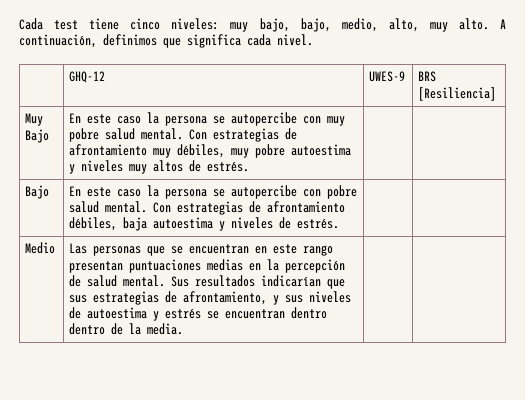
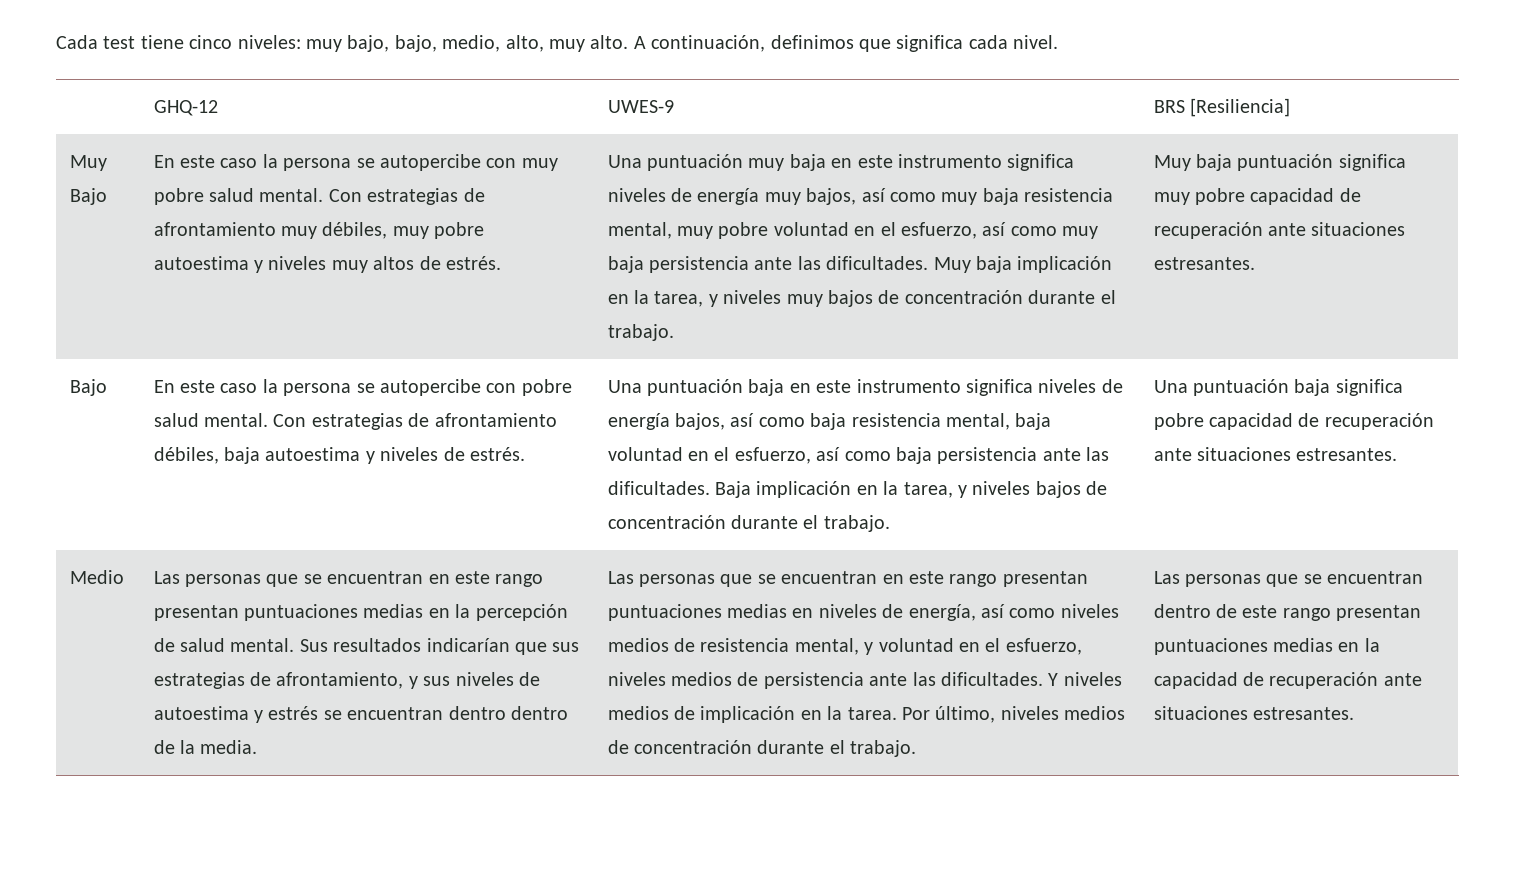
(249, 167) | -> [607,154,1075,171] [607,188,1114,205] [607,222,1099,239] [607,256,1113,273] [607,290,1116,307] [607,324,674,341] [1153,154,1406,171] [1153,188,1361,205] [1153,222,1406,239] [1153,257,1255,270] Una puntuación muy baja en este instrumento significa niveles de energía muy bajos, así como muy baja resistencia mental, muy pobre voluntad en el esfuerzo, así como muy baja persistencia ante las dificultades. Muy baja implicación en la tarea, y niveles muy bajos de concentración durante el trabajo. | Muy baja puntuación significa muy pobre capacidad de recuperación ante situaciones estresantes.
(339, 224) | -> [607,379,1123,396] [607,413,1052,430] [607,447,1110,464] [607,481,1108,498] [607,515,890,532] [1153,379,1403,396] [1153,413,1434,430] [1153,447,1398,461] Una puntuación baja en este instrumento significa niveles de energía bajos, así como baja resistencia mental, baja voluntad en el esfuerzo, así como baja persistencia ante las dificultades. Baja implicación en la tarea, y niveles bajos de concentración durante el trabajo. | Una puntuación baja significa pobre capacidad de recuperación ante situaciones estresantes.
(183, 329) | -> [607,571,1088,587] [607,604,1119,621] [607,638,1082,655] [607,672,1122,689] [607,706,1126,723] [607,740,917,757] [1153,571,1424,587] [1153,604,1422,621] [1153,638,1380,655] [1153,672,1422,689] [1153,706,1354,720] Las personas que se encuentran en este rango presentan puntuaciones medias en niveles de energía, así como niveles medios de resistencia mental, y voluntad en el esfuerzo, niveles medios de persistencia ante las dificultades. Y niveles medios de implicación en la tarea. Por último, niveles medios de concentración durante el trabajo. | Las personas que se encuentran dentro de este rango presentan puntuaciones medias en la capacidad de recuperación ante situaciones estresantes.

